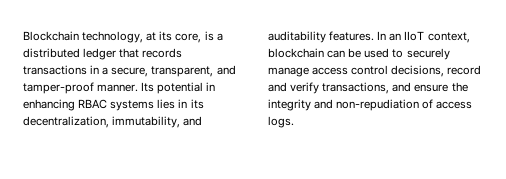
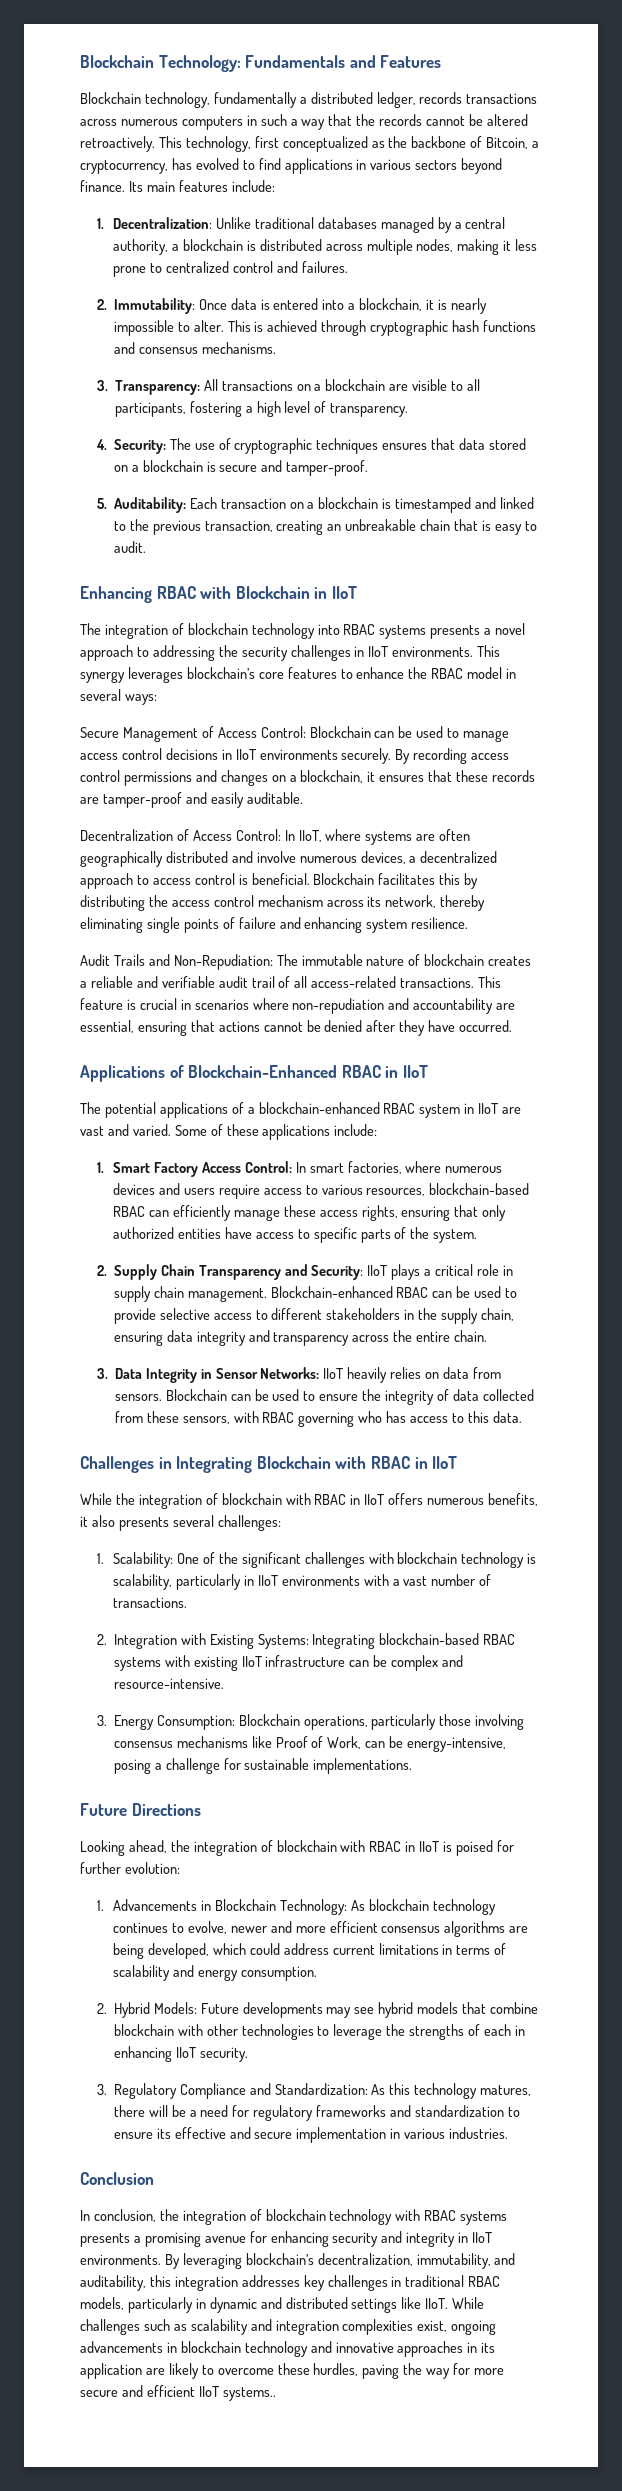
[23,31,223,43] [23,48,183,60] [23,65,236,77] [23,82,216,94] [23,99,204,111] [23,116,203,128] [268,31,470,43] [268,48,450,60] Blockchain technology, at its core, is a distributed ledger that records transactions in a secure, transparent, and tamper-proof manner. Its potential in enhancing RBAC systems lies in its decentralization, immutability, and auditability features. In an IIoT context, blockchain can be used to securely -> [80,55,442,72] [80,92,538,108] [80,114,528,130] [80,136,540,152] [80,158,503,174] [80,180,275,192] [96,217,506,233] [113,239,538,255] [113,261,348,277] [96,298,487,314] [113,320,536,336] [113,342,276,354] [96,379,480,395] [114,401,409,417] [95,438,526,454] [113,460,369,476] [96,497,534,513] [113,519,537,535] [113,541,146,553] [80,586,357,603] [80,623,526,639] [80,645,501,661] [80,667,517,683] [80,689,157,705] [80,726,460,742] Blockchain Technology: Fundamentals and Features // Blockchain technology, fundamentally a distributed ledger, records transactions across numerous computers in such a way that the records cannot be altered retroactively. This technology, first conceptualized as the backbone of Bitcoin, a cryptocurrency, has evolved to find applications in various sectors beyond finance. Its main features include: // 1. Decentralization: Unlike traditional databases managed by a central authority, a blockchain is distributed across multiple nodes, making it less prone to centralized control and failures. // 2. Immutability: Once data is entered into a blockchain, it is nearly impossible to alter. This is achieved through cryptographic hash functions and consensus mechanisms. // 3. Transparency: All transactions on a blockchain are visible to all participants, fostering a high level of transparency. // 4. Security: The use of cryptographic techniques ensures that data stored on a blockchain is secure and tamper-proof. // 5. Auditability: Each transaction on a blockchain is timestamped and linked to the previous transaction, creating an unbreakable chain that is easy to audit. // Enhancing RBAC with Blockchain in IIoT // The integration of blockchain technology into RBAC systems presents a novel approach to addressing the security challenges in IIoT environments. This synergy leverages blockchain’s core features to enhance the RBAC model in several ways: // Secure Management of Access Control: Blockchain can be used to
[391,65,482,77] [268,82,468,94] [268,99,473,111] [268,116,294,128] decisions, record and verify transactions, and ensure the integrity and non-repudiation of access logs. -> [165,748,510,764] [80,770,536,786] [80,792,303,808] [80,829,471,845] [80,851,498,867] [80,873,479,889] [80,895,486,911] [80,917,469,933] [80,954,532,970] [80,976,502,988] [80,998,516,1014] [80,1020,513,1036] [80,1065,428,1082] [80,1102,522,1118] [80,1124,378,1140] [96,1161,503,1177] [113,1183,530,1199] [113,1205,507,1221] [113,1227,478,1243] [96,1264,513,1280] [113,1286,518,1302] [113,1308,514,1324] [113,1330,488,1346] [96,1367,501,1383] [114,1389,534,1405] [114,1411,522,1427] [80,1456,458,1473] [80,1493,539,1509] [80,1515,281,1531] [96,1552,537,1568] [113,1574,492,1590] [113,1597,188,1608] [96,1633,516,1649] [113,1655,464,1671] [113,1678,224,1689] [96,1714,525,1730] [113,1736,507,1752] [113,1758,413,1774] [80,1803,201,1816] [80,1840,514,1856] [80,1862,180,1874] [96,1899,496,1915] [113,1921,529,1937] [113,1943,507,1959] [113,1965,317,1981] [96,2002,538,2018] [113,2024,525,2040] [113,2046,248,2062] [96,2083,532,2099] [113,2105,520,2121] [113,2127,509,2143] [80,2172,154,2185] [80,2209,508,2225] [80,2231,493,2247] [80,2253,516,2269] [80,2275,501,2291] [80,2297,485,2313] [80,2319,497,2335] [80,2341,496,2357] [80,2363,505,2379] [80,2385,276,2401] decisions in IIoT environments securely. By recording access control permissions and changes on a blockchain, it ensures that these records are tamper-proof and easily auditable. // Decentralization of Access Control: In IIoT, where systems are often geographically distributed and involve numerous devices, a decentralized approach to access control is beneficial. Blockchain facilitates this by distributing the access control mechanism across its network, thereby eliminating single points of failure and enhancing system resilience. // Audit Trails and Non-Repudiation: The immutable nature of blockchain creates a reliable and verifiable audit trail of all access-related transactions. This feature is crucial in scenarios where non-repudiation and accountability are essential, ensuring that actions cannot be denied after they have occurred. // Applications of Blockchain-Enhanced RBAC in IIoT // The potential applications of a blockchain-enhanced RBAC system in IIoT are vast and varied. Some of these applications include: // 1. Smart Factory Access Control: In smart factories, where numerous devices and users require access to various resources, blockchain-based RBAC can efficiently manage these access rights, ensuring that only authorized entities have access to specific parts of the system. // 2. Supply Chain Transparency and Security: IIoT plays a critical role in supply chain management. Blockchain-enhanced RBAC can be used to provide selective access to different stakeholders in the supply chain, ensuring data integrity and transparency across the entire chain. // 3. Data Integrity in Sensor Networks: IIoT heavily relies on data from sensors. Blockchain can be used to ensure the integrity of data collected from these sensors, with RBAC governing who has access to this data. // Challenges in Integrating Blockchain with RBAC in IIoT // While the integration of blockchain with RBAC in IIoT offers numerous benefits, it also presents several challenges: // 1. Scalability: One of the significant challenges with blockchain technology is scalability, particularly in IIoT environments with a vast number of transactions. // 2. Integration with Existing Systems: Integrating blockchain-based RBAC systems with existing IIoT infrastructure can be complex and resource-intensive. // 3. Energy Consumption: Blockchain operations, particularly those involving consensus mechanisms like Proof of Work, can be energy-intensive, posing a challenge for sustainable implementations. // Future Directions // Looking ahead, the integration of blockchain with RBAC in IIoT is poised for further evolution: // 1. Advancements in Blockchain Technology: As blockchain technology continues to evolve, newer and more efficient consensus algorithms are being developed, which could address current limitations in terms of scalability and energy consumption. // 2. Hybrid Models: Future developments may see hybrid models that combine blockchain with other technologies to leverage the strengths of each in enhancing IIoT security. // 3. Regulatory Compliance and Standardization: As this technology matures, there will be a need for regulatory frameworks and standardization to ensure its effective and secure implementation in various industries. // Conclusion // In conclusion, the integration of blockchain technology with RBAC systems presents a promising avenue for enhancing security and integrity in IIoT environments. By leveraging blockchain’s decentralization, immutability, and auditability, this integration addresses key challenges in traditional RBAC models, particularly in dynamic and distributed settings like IIoT. While challenges such as scalability and integration complexities exist, ongoing advancements in blockchain technology and innovative approaches in its application are likely to overcome these hurdles, paving the way for more secure and efficient IIoT systems..

